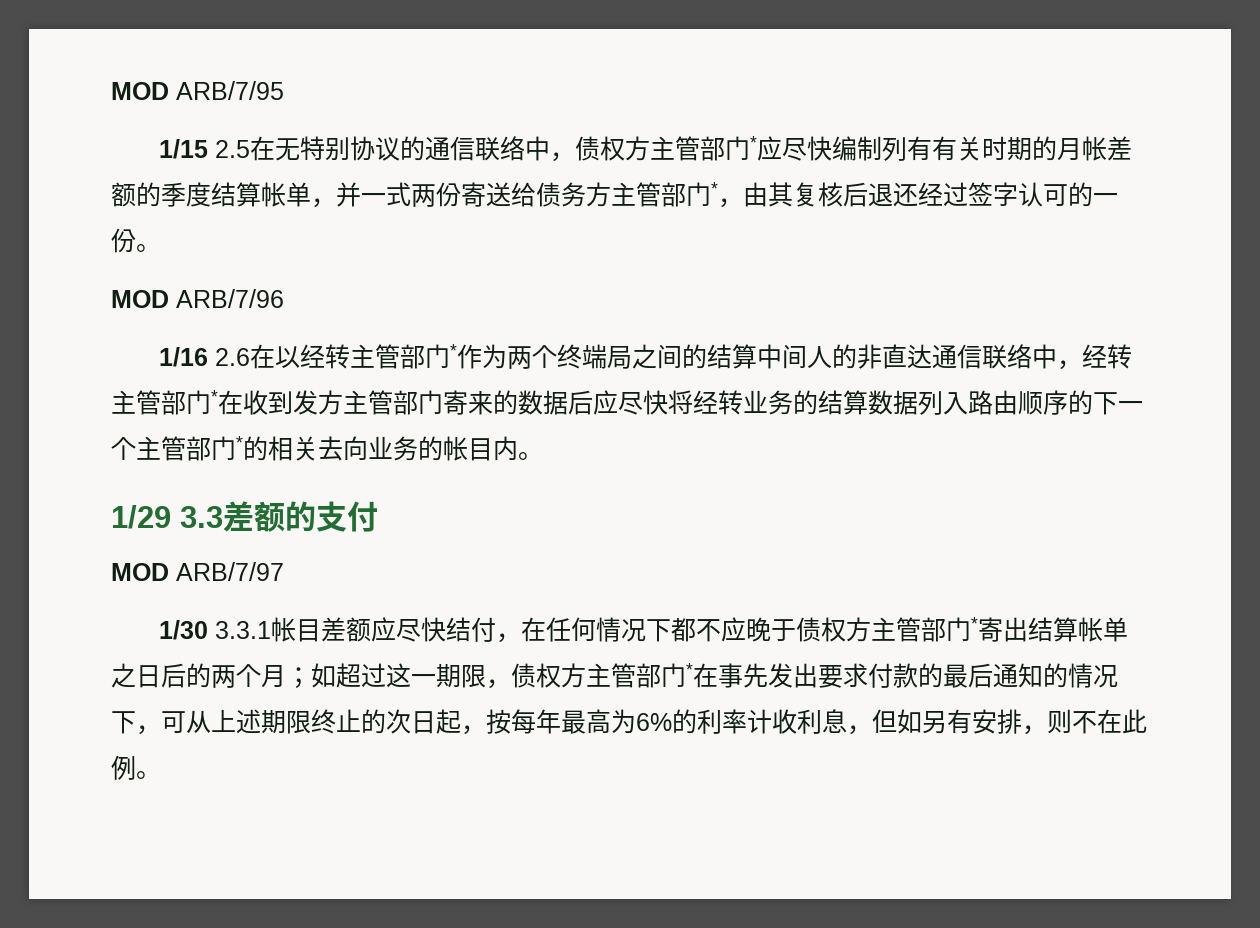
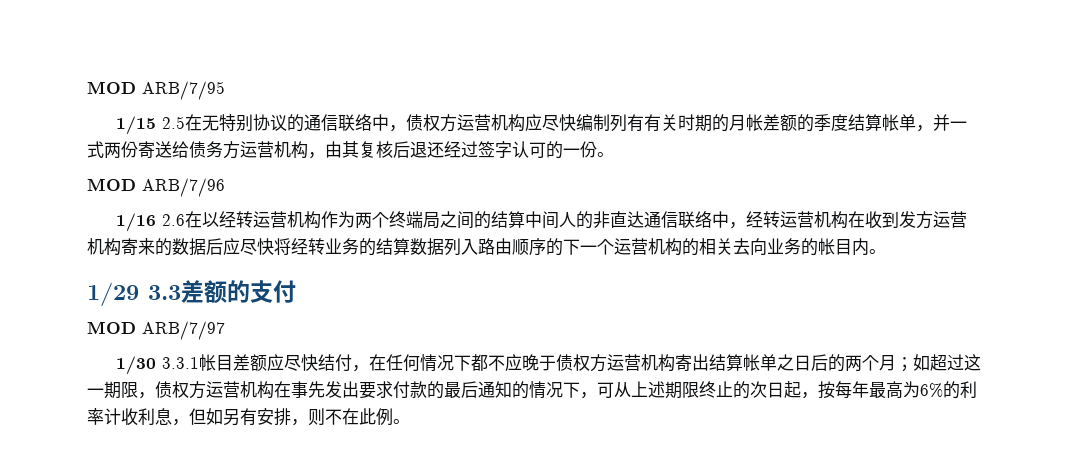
[649,136,757,161] 主管部门* -> [457,114,526,132] 运营机构
[611,182,718,207] 主管部门* -> [240,141,308,159] 运营机构
[349,344,457,369] 主管部门* -> [253,211,322,229] 运营机构
[111,390,218,415] 主管部门* -> [780,211,849,229] 运营机构
[343,390,443,415] 主管部门 -> [933,211,968,228] [87,238,121,256] 运营机构
[136,436,243,461] 主管部门* -> [614,238,682,256] 运营机构
[870,617,978,642] 主管部门* -> [607,354,676,372] 运营机构
[586,663,693,688] 主管部门* -> [206,381,274,399] 运营机构

